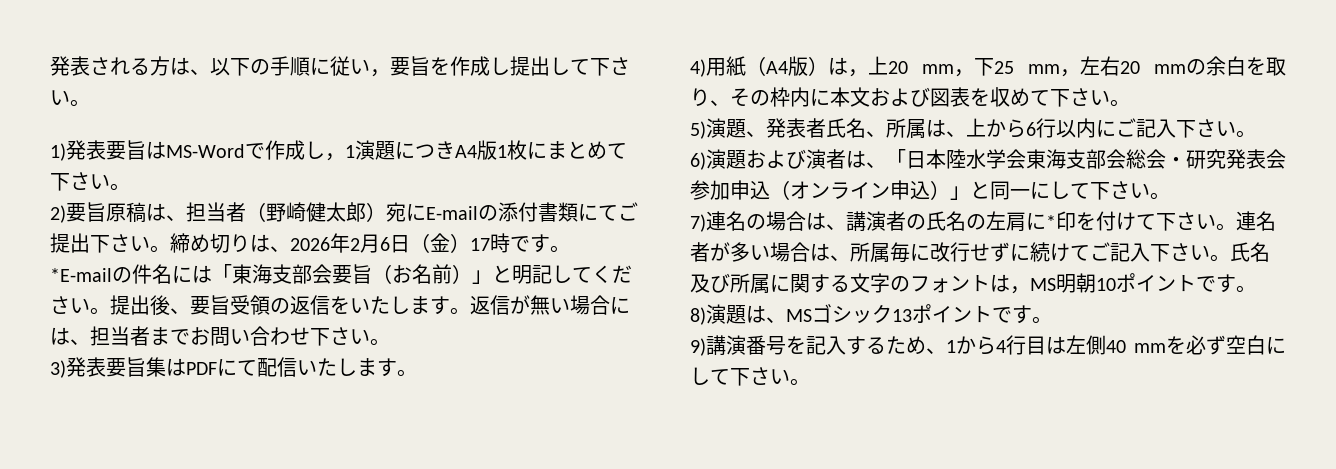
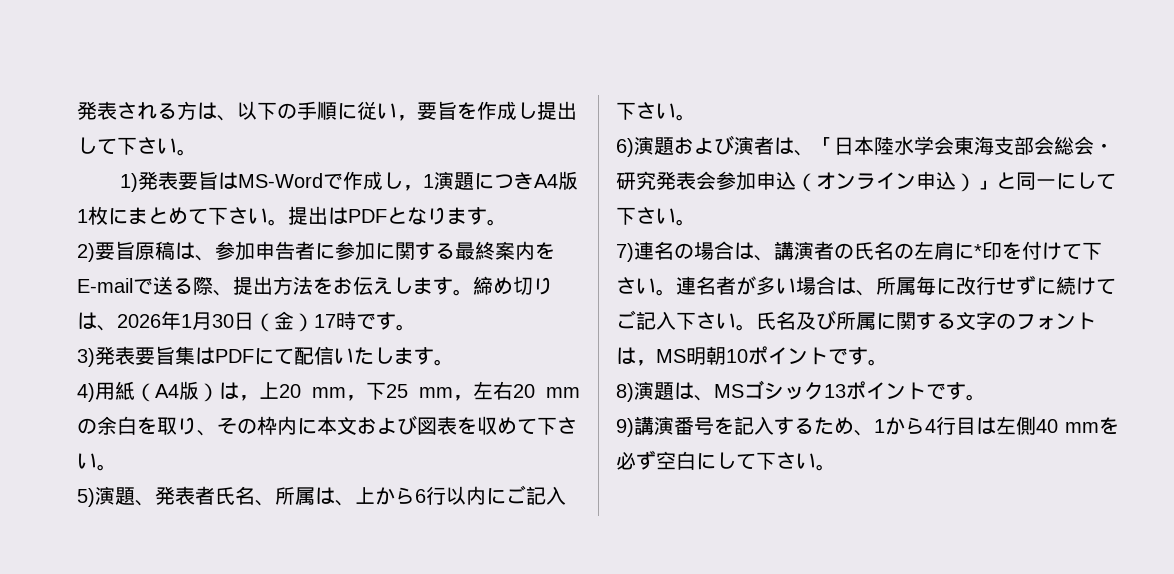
(130, 187) none -> [288,206,507,226] 提出はPDFとなります。
[186,202,638,222] [50,233,150,253] 担当者（野崎健太郎）宛にE-mailの添付書類にてご提出下さい -> [215,241,555,261] [77,276,453,296] 参加申告者に参加に関する最終案内をE-mailで送る際、提出方法をお伝えします
[350,234,390,253] 2月6 -> [181,312,234,330] 1月30
[50,264,632,284] [50,295,630,315] [50,326,390,346] // *E-mailの件名には「東海支部会要旨（お名前）」と明記してください。提出後、要旨受領の返信をいたします。返信が無い場合には、担当者までお問い合わせ下さい。 -> (416, 327) none

